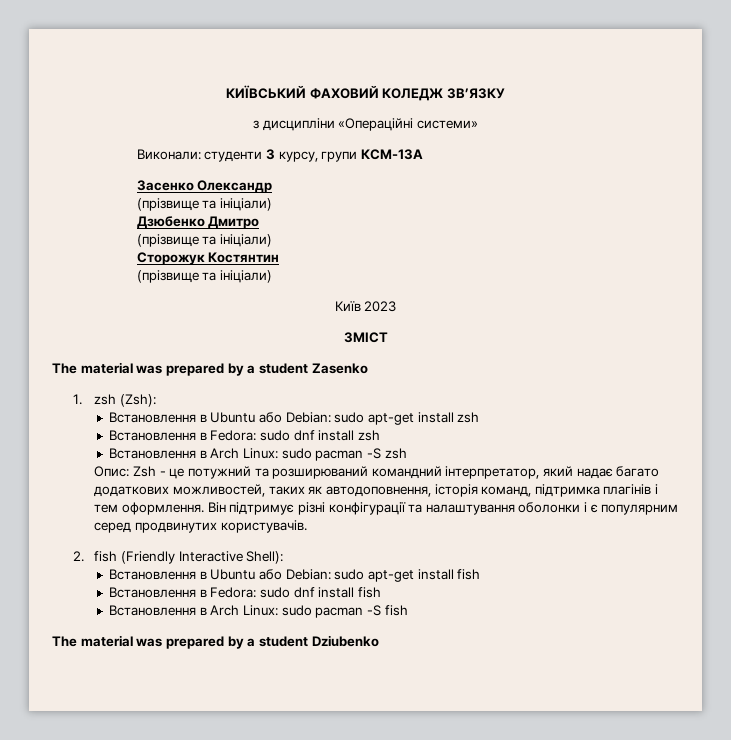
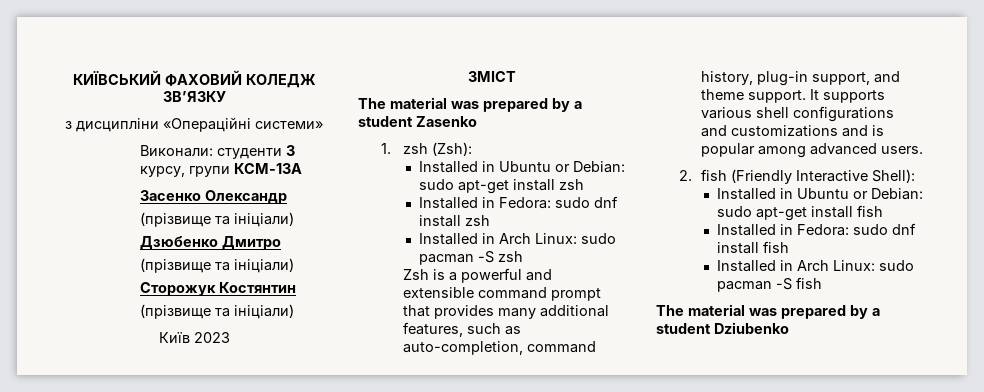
[109,412,283,423] Встановлення в Ubuntu або -> [419,161,571,173] Installed in Ubuntu or
[109,430,207,441] Встановлення в -> [419,197,496,209] Installed in
[109,448,207,459] Встановлення в -> [419,233,496,245] Installed in
[94,466,660,479] [94,484,659,497] [94,502,679,515] [94,520,307,533] Опис: Zsh - це потужний та розширюваний командний інтерпретатор, який надає багато додаткових можливостей, таких як автодоповнення, історія команд, підтримка плагінів і тем оформлення. Він підтримує різні конфігурації та налаштування оболонки і є популярним серед продвинутих користувачів. -> [403,268,553,283] [403,287,602,301] [403,305,610,319] [403,322,522,337] [403,341,597,355] [701,71,901,86] [701,89,886,103] [701,106,895,122] [701,125,885,137] [701,143,924,158] Zsh is a powerful and extensible command prompt that provides many additional features, such as auto-completion, command history, plug-in support, and theme support. It supports various shell configurations and customizations and is popular among advanced users.
[109,569,283,580] Встановлення в Ubuntu або -> [717,188,869,200] Installed in Ubuntu or
[109,587,207,598] Встановлення в -> [717,224,794,236] Installed in
[109,605,207,616] Встановлення в -> [717,260,794,272] Installed in

